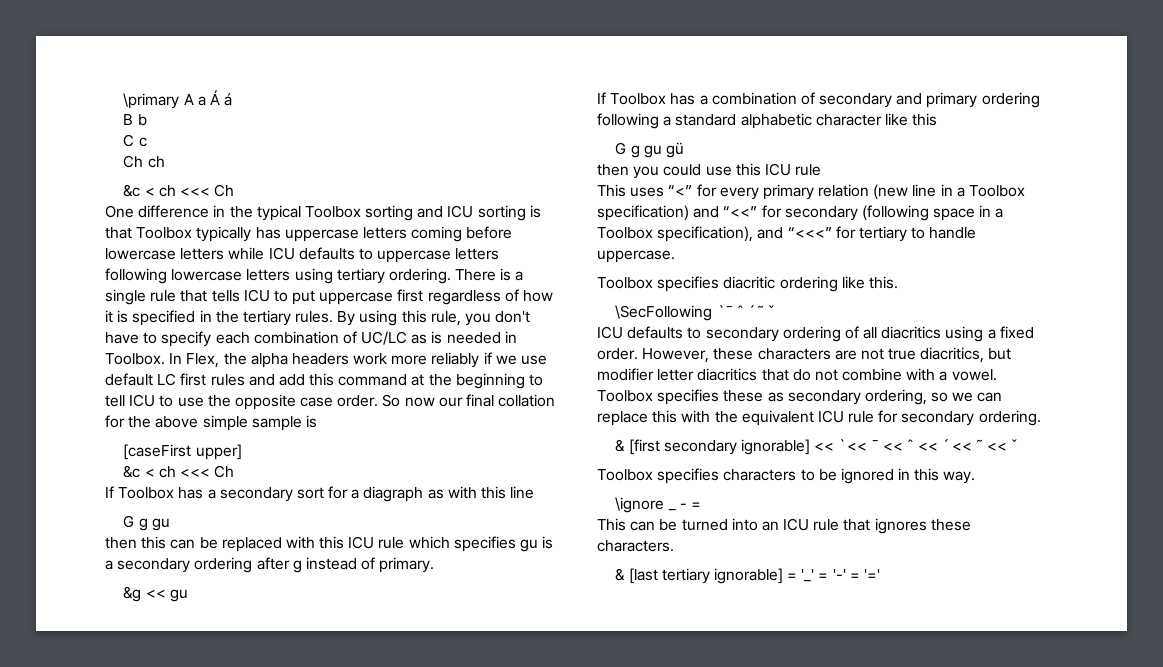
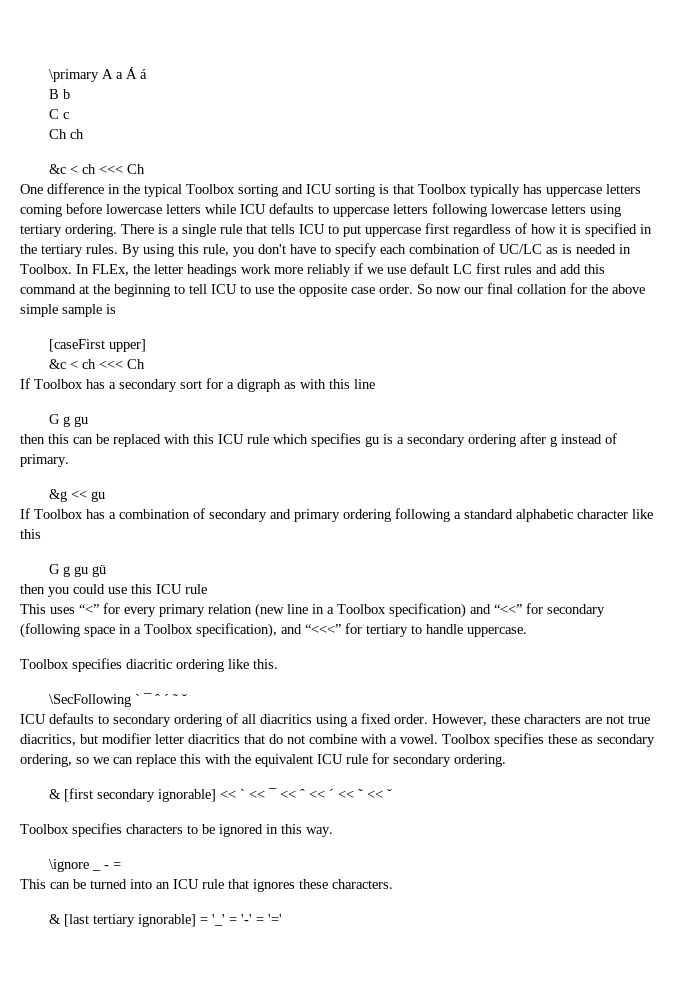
[186,353,349,368] Flex, the alpha headers -> [92,264,237,277] FLEx, the letter headings
[363,486,424,502] diagraph -> [237,379,281,392] digraph

